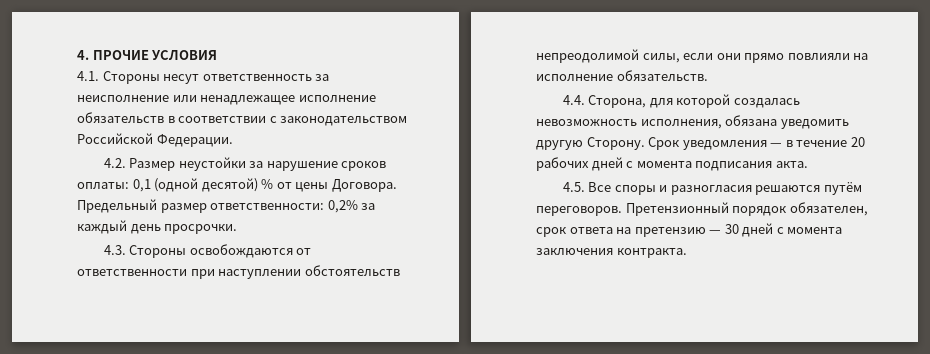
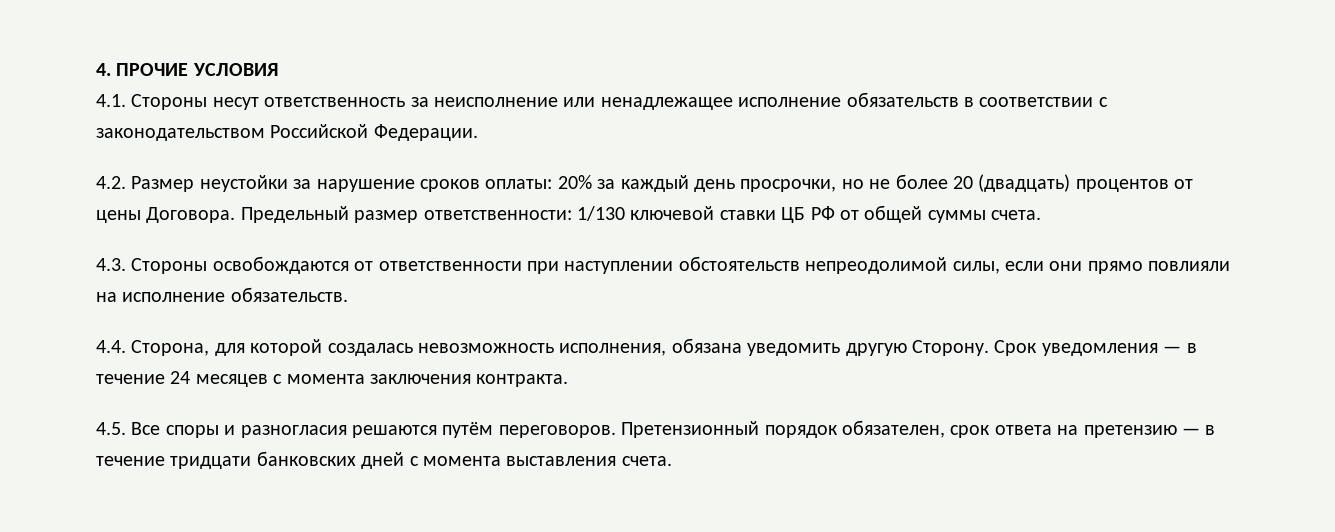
[132,178,274,192] 0,1 (одной десятой) % -> [557,174,1169,192] 20% за каждый день просрочки, но не более 20 (двадцать) процентов
[327,200,376,213] [77,220,238,234] 0,2% за каждый день просрочки. -> [577,205,1042,223] 1/130 ключевой ставки ЦБ РФ от общей суммы счета.
[850,137,865,147] [536,157,808,171] 20 рабочих дней с момента подписания акта. -> [170,371,569,387] 24 месяцев с момента заключения контракта.
[724,223,843,237] [536,248,687,258] 30 дней с момента заключения контракта. -> [1205,425,1216,435] [96,451,672,469] в течение тридцати банковских дней с момента выставления счета.

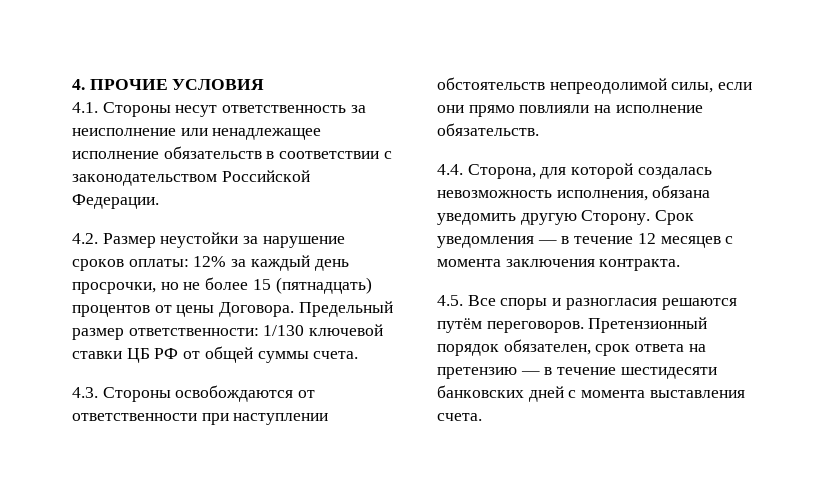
[557,175,592,189] 20% -> [193,256,227,267] 12%
[952,174,1071,192] 20 (двадцать) -> [252,277,372,294] 15 (пятнадцать)
[170,371,191,384] 24 -> [637,233,656,244] 12
[170,456,252,469] тридцати -> [620,367,717,379] шестидесяти

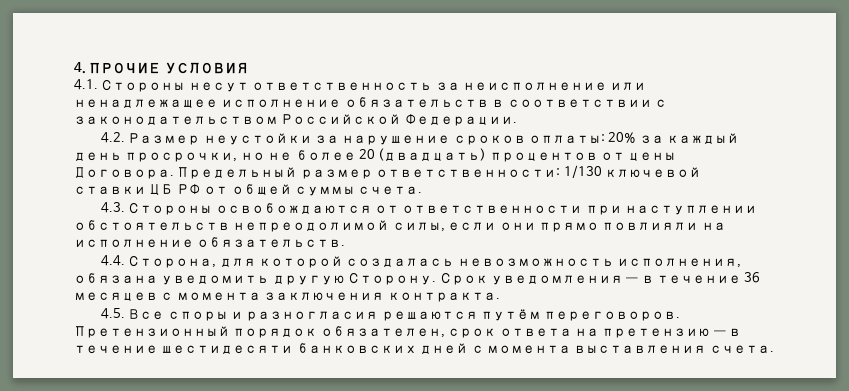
[193,256,227,267] 12% -> [608,132,637,143] 20%
[252,277,372,294] 15 (пятнадцать) -> [358,148,487,161] 20 (двадцать)
[637,233,656,244] 12 -> [744,272,761,283] 36

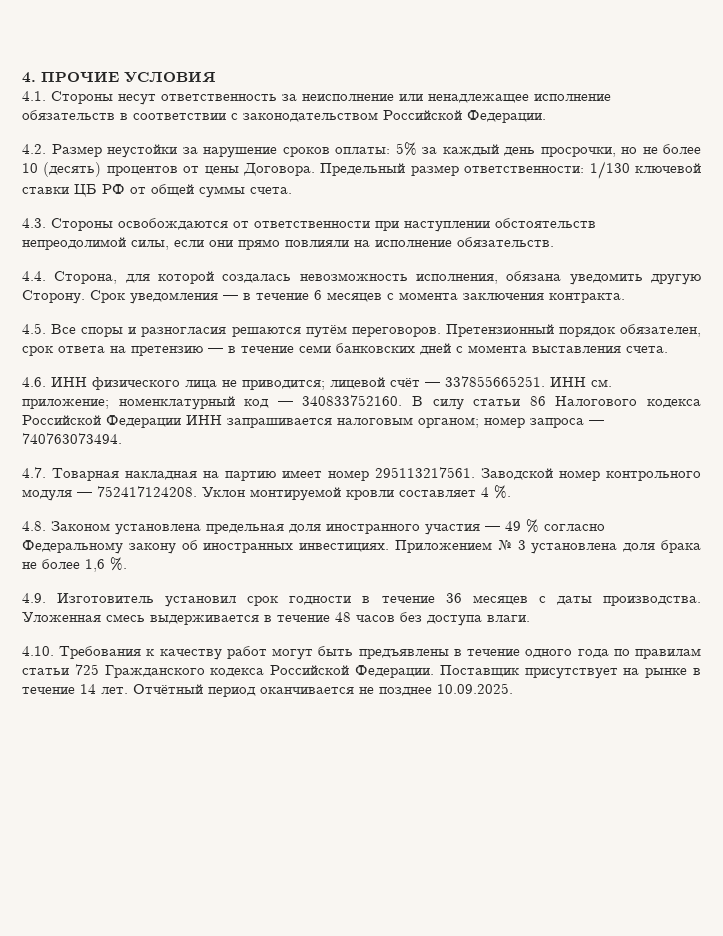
[608,132,637,143] 20% -> [395,142,417,156] 5%
[358,148,487,161] 20 (двадцать) -> [22,162,102,177] 10 (десять)
[744,272,761,283] 36 -> [314,290,322,300] 6
[161,345,294,354] шестидесяти -> [299,345,331,353] семи
(774, 349) none -> [22,376,612,390] [22,395,702,410] [22,415,604,428] [22,433,122,444] [22,467,701,481] [22,485,511,501] [22,519,605,535] [22,540,701,554] [22,557,127,572] [22,593,701,607] [22,612,530,626] [22,646,702,660] [22,664,701,679] [22,683,513,697] // 4.6. ИНН физического лица не приводится; лицевой счёт — 337855665251. ИНН см. приложение; номенклатурный код — 340833752160. В силу статьи 86 Налогового кодекса Российской Федерации ИНН запрашивается налоговым органом; номер запроса — 740763073494. // 4.7. Товарная накладная на партию имеет номер 295113217561. Заводской номер контрольного модуля — 752417124208. Уклон монтируемой кровли составляет 4 %. // 4.8. Законом установлена предельная доля иностранного участия — 49 % согласно Федеральному закону об иностранных инвестициях. Приложением № 3 установлена доля брака не более 1,6 %. // 4.9. Изготовитель установил срок годности в течение 36 месяцев с даты производства. Уложенная смесь выдерживается в течение 48 часов без доступа влаги. // 4.10. Требования к качеству работ могут быть предъявлены в течение одного года по правилам статьи 725 Гражданского кодекса Российской Федерации. Поставщик присутствует на рынке в течение 14 лет. Отчётный период оканчивается не позднее 10.09.2025.

